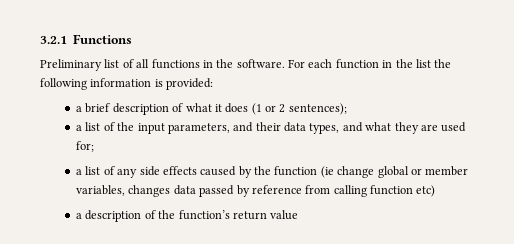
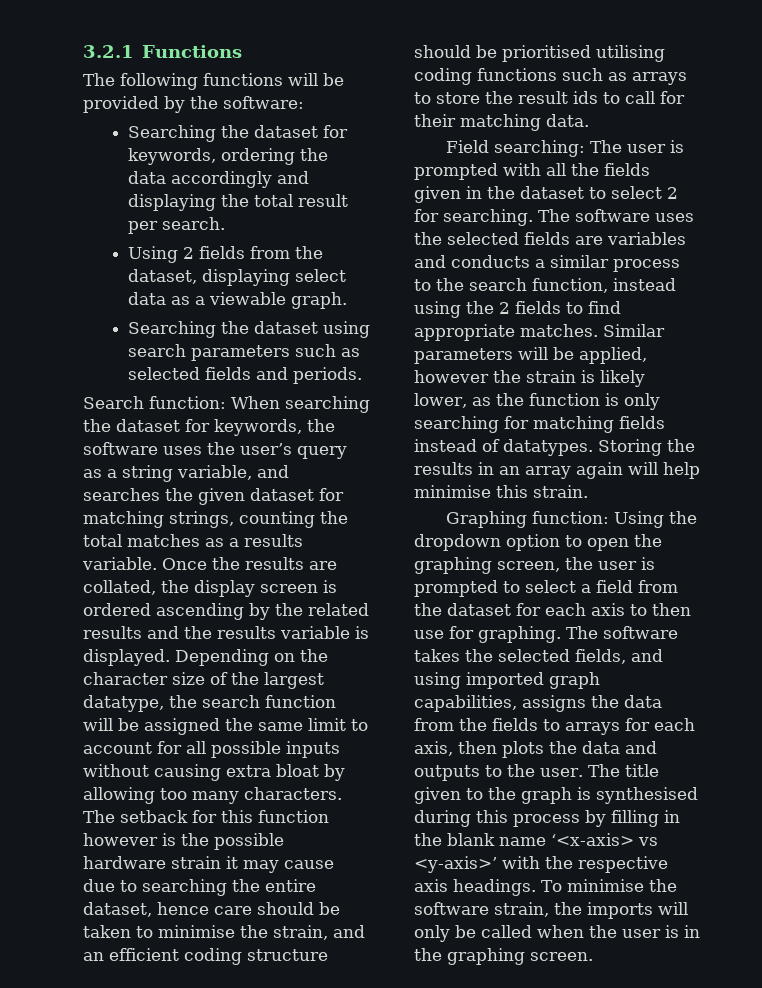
[40,59,452,71] [40,78,214,90] [75,103,347,115] [75,122,467,134] [75,141,94,152] [75,166,469,178] [75,185,436,197] [75,210,299,222] Preliminary list of all functions in the software. For each function in the list the following information is provided: // a brief description of what it does (1 or 2 sentences); // a list of the input parameters, and their data types, and what they are used for; // a list of any side effects caused by the function (ie change global or member variables, changes data passed by reference from calling function etc) // a description of the function’s return value -> [83,73,344,90] [83,96,304,113] [127,125,348,142] [127,148,328,165] [127,171,309,188] [127,194,348,211] [127,217,225,234] [127,246,323,263] [127,269,346,286] [127,292,347,309] [127,321,370,338] [127,344,360,361] [127,367,362,384] [83,396,370,413] [83,419,335,436] [83,442,347,459] [83,465,289,482] [83,488,344,505] [83,511,348,528] [83,534,303,547] [82,557,337,570] [83,580,337,597] [83,603,369,620] [83,626,369,639] [83,649,328,666] [83,672,324,689] [83,695,336,712] [83,718,368,735] [83,741,340,758] [83,764,345,781] [83,787,342,804] [83,810,329,823] [83,833,284,850] [83,856,334,873] [83,879,316,896] [83,902,340,917] [83,925,365,940] [83,948,328,965] [414,45,665,62] [414,68,687,85] [414,91,685,104] [414,114,589,131] [445,140,684,157] [414,163,650,180] [414,186,678,203] [414,209,694,226] [414,232,686,245] [414,255,680,272] [414,278,676,293] [414,301,621,318] [414,324,665,341] [414,347,647,364] [414,370,645,387] [414,393,660,410] [414,416,665,433] [414,439,695,456] [414,462,700,479] [414,485,588,498] [445,511,697,528] [414,534,662,551] [414,557,655,574] [414,580,678,597] [414,603,691,616] [414,626,678,643] [414,649,663,664] [414,672,600,689] [414,695,662,712] [414,718,695,735] [414,741,657,758] [414,764,659,781] [414,787,698,804] [414,810,680,827] [414,833,658,846] [414,856,668,873] [414,879,677,896] [414,902,688,919] [414,925,700,942] [414,948,593,965] The following functions will be provided by the software: // Searching the dataset for keywords, ordering the data accordingly and displaying the total result per search. // Using 2 fields from the dataset, displaying select data as a viewable graph. // Searching the dataset using search parameters such as selected fields and periods. // Search function: When searching the dataset for keywords, the software uses the user’s query as a string variable, and searches the given dataset for matching strings, counting the total matches as a results variable. Once the results are collated, the display screen is ordered ascending by the related results and the results variable is displayed. Depending on the character size of the largest datatype, the search function will be assigned the same limit to account for all possible inputs without causing extra bloat by allowing too many characters. The setback for this function however is the possible hardware strain it may cause due to searching the entire dataset, hence care should be taken to minimise the strain, and an efficient coding structure should be prioritised utilising coding functions such as arrays to store the result ids to call for their matching data. // Field searching: The user is prompted with all the fields given in the dataset to select 2 for searching. The software uses the selected fields are variables and conducts a similar process to the search function, instead using the 2 fields to find appropriate matches. Similar parameters will be applied, however the strain is likely lower, as the function is only searching for matching fields instead of datatypes. Storing the results in an array again will help minimise this strain. // Graphing function: Using the dropdown option to open the graphing screen, the user is prompted to select a field from the dataset for each axis to then use for graphing. The software takes the selected fields, and using imported graph capabilities, assigns the data from the fields to arrays for each axis, then plots the data and outputs to the user. The title given to the graph is synthesised during this process by filling in the blank name ‘<x-axis> vs <y-axis>’ with the respective axis headings. To minimise the software strain, the imports will only be called when the user is in the graphing screen.

